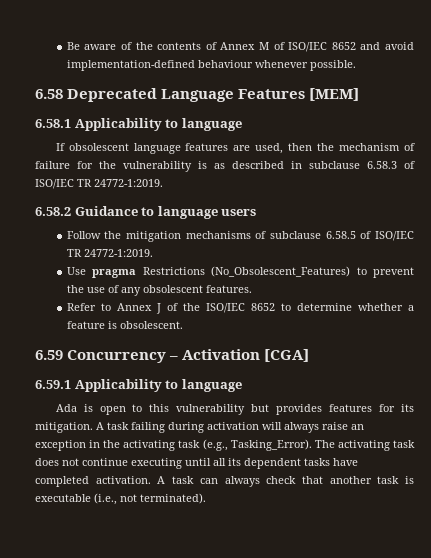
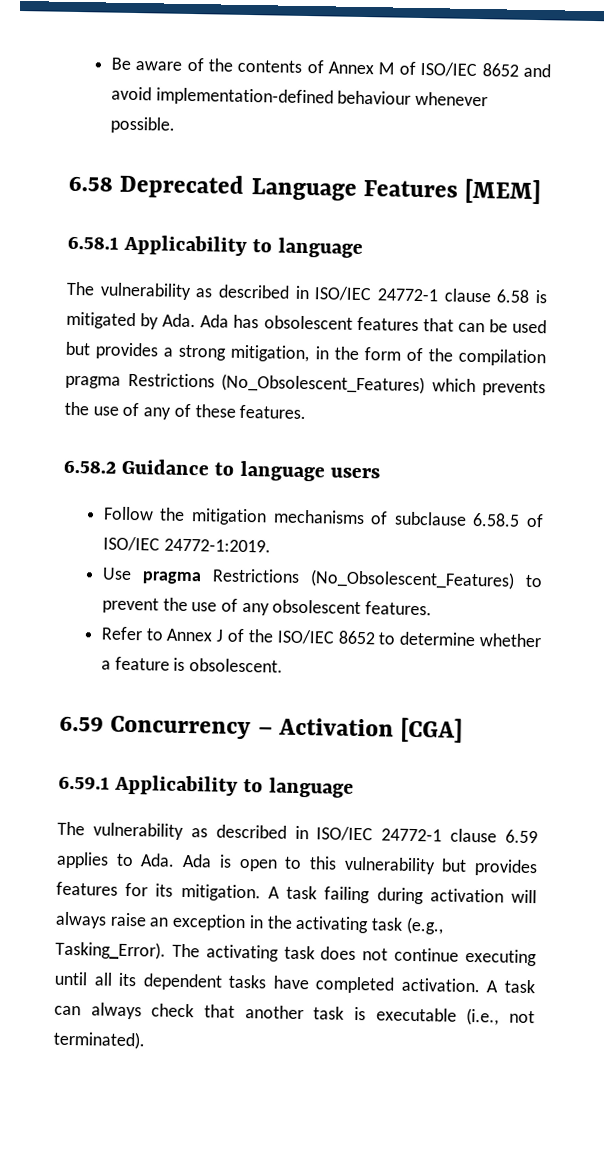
[55,143,416,154] [35,161,415,172] [35,179,163,189] If obsolescent language features are used, then the mechanism of failure for the vulnerability is as described in subclause 6.58.3 of ISO/IEC TR 24772-1:2019. -> [66,281,548,304] [66,311,548,334] [65,341,547,367] [65,372,546,397] [64,401,307,420] The vulnerability as described in ISO/IEC 24772-1 clause 6.58 is mitigated by Ada. Ada has obsolescent features that can be used but provides a strong mitigation, in the form of the compilation pragma Restrictions (No_Obsolescent_Features) which prevents the use of any of these features.
[66,249,82,257] TR -> (160, 544) none
(242, 385) none -> [57,821,538,844] [56,851,176,869] The vulnerability as described in ISO/IEC 24772-1 clause 6.59 applies to Ada.

